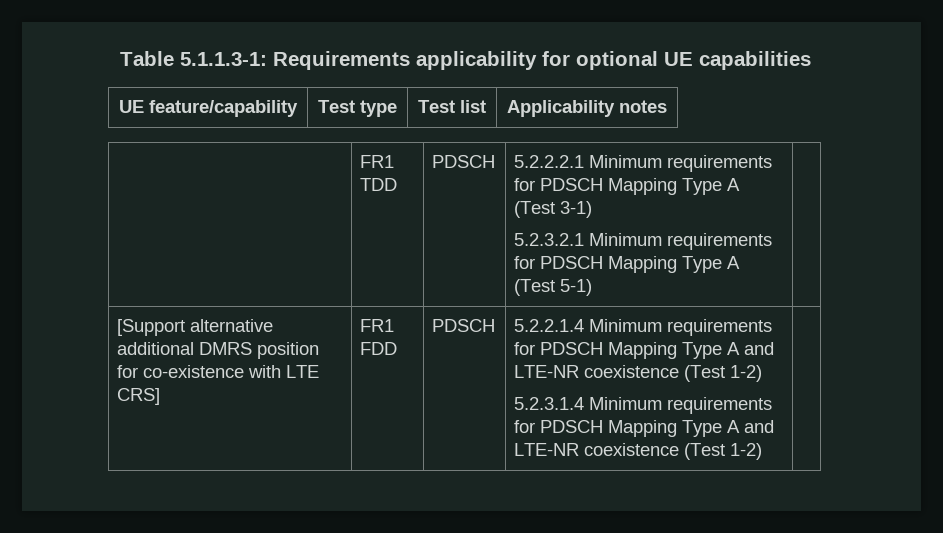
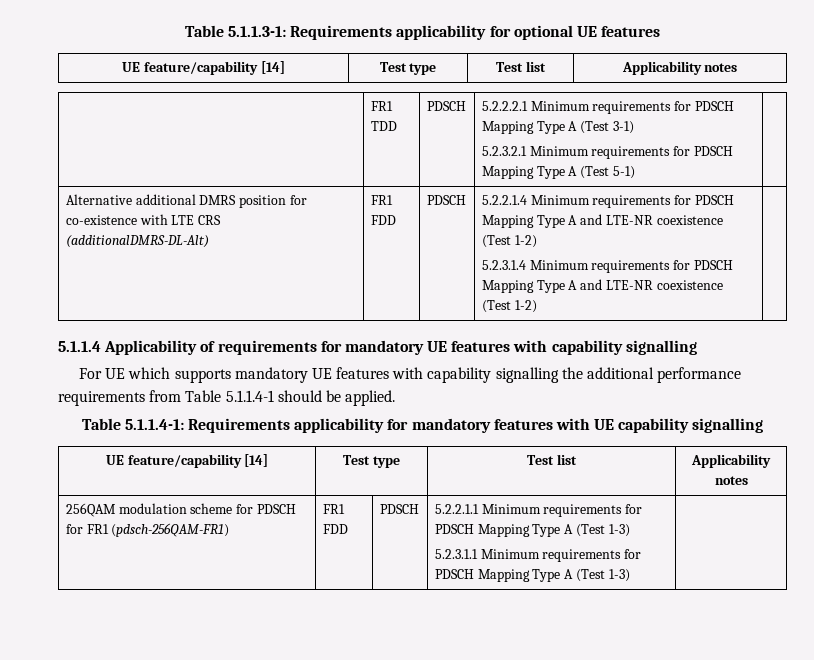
[698,51,811,70] [119,100,298,117] capabilities // UE feature/capability -> [601,26,661,37] [122,61,285,75] features // UE feature/capability [14]
[117,319,274,336] [Support alternative -> [65,194,132,205] Alternative
[117,388,161,405] CRS] -> [198,215,222,225] [65,235,209,248] CRS (additionalDMRS-DL-Alt)
(763, 451) none -> [58,340,697,355] [78,367,742,383] [58,390,396,406] [81,418,764,433] [105,454,269,468] [343,455,400,468] [527,454,577,465] [691,454,771,468] [714,476,748,485] [65,503,296,517] [65,523,230,537] [322,504,345,514] [322,524,348,534] [379,504,419,514] [434,504,643,517] [434,524,630,537] [434,549,642,562] [434,569,630,582] // 5.1.1.4 Applicability of requirements for mandatory UE features with capability signalling // For UE which supports mandatory UE features with capability signalling the additional performance requirements from Table 5.1.1.4-1 should be applied. // Table 5.1.1.4-1: Requirements applicability for mandatory features with UE capability signalling // UE feature/capability [14] | Test type | Test list | Applicability notes // 256QAM modulation scheme for PDSCH for FR1 (pdsch-256QAM-FR1) | FR1 FDD | PDSCH | 5.2.2.1.1 Minimum requirements for PDSCH Mapping Type A (Test 1-3) // 5.2.3.1.1 Minimum requirements for PDSCH Mapping Type A (Test 1-3) |

